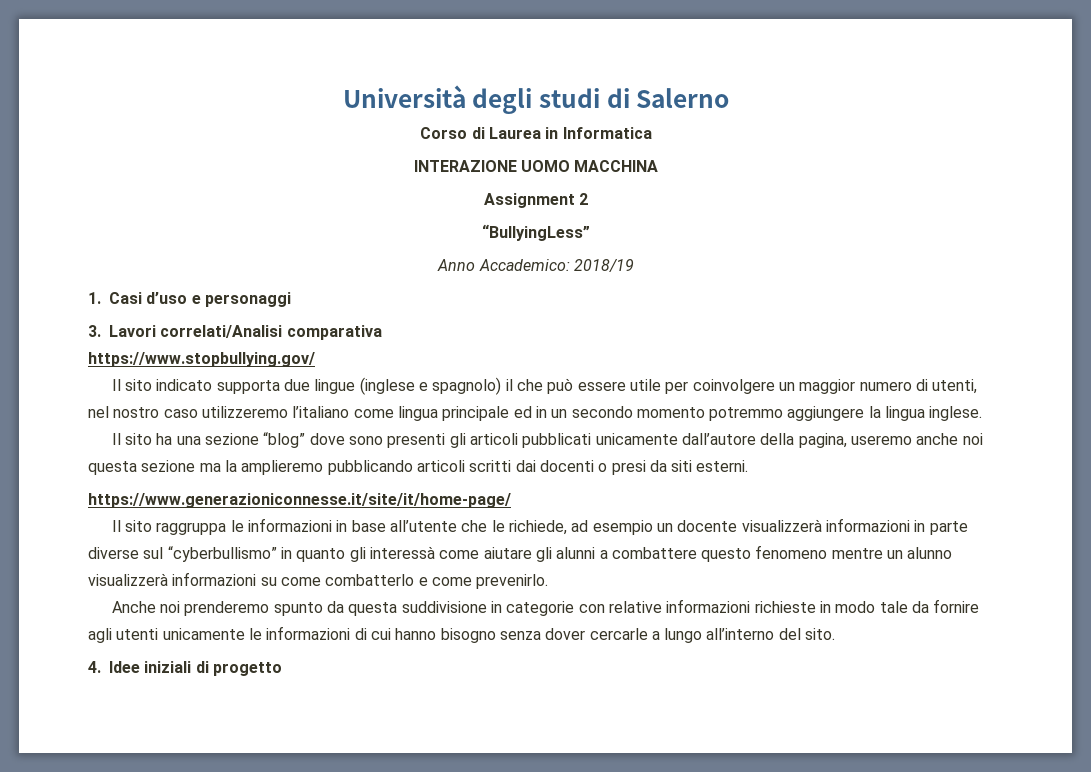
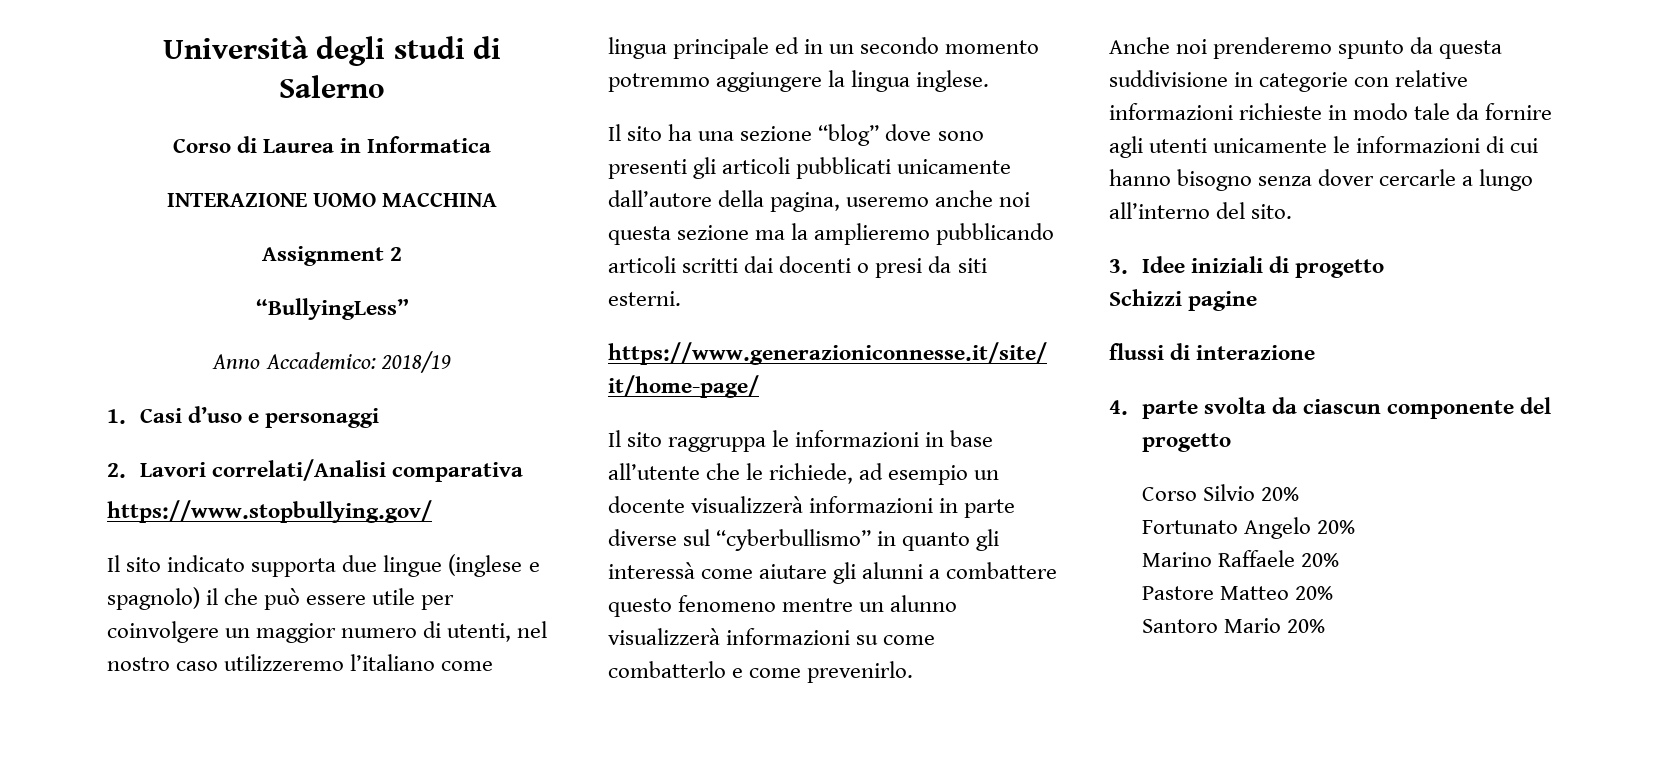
[88,325,101,337] 3. -> [107,463,126,478] 2.
[88,661,101,673] 4. -> [1109,259,1128,274] 3.
(282, 669) none -> [1109,289,1258,311] [1109,343,1316,360] [1109,397,1552,419] [1141,433,1231,452] [1141,484,1299,501] [1141,517,1355,539] [1141,550,1339,567] [1141,586,1333,600] [1141,618,1325,633] // Schizzi pagine // flussi di interazione // 4. parte svolta da ciascun componente del progetto // Corso Silvio 20% // Fortunato Angelo 20% // Marino Raffaele 20% // Pastore Matteo 20% // Santoro Mario 20%

